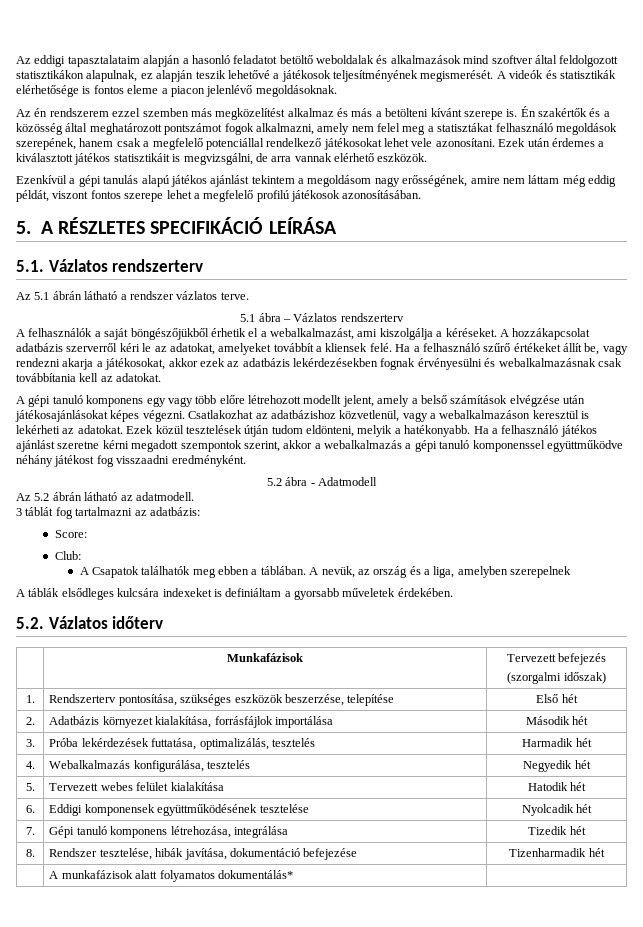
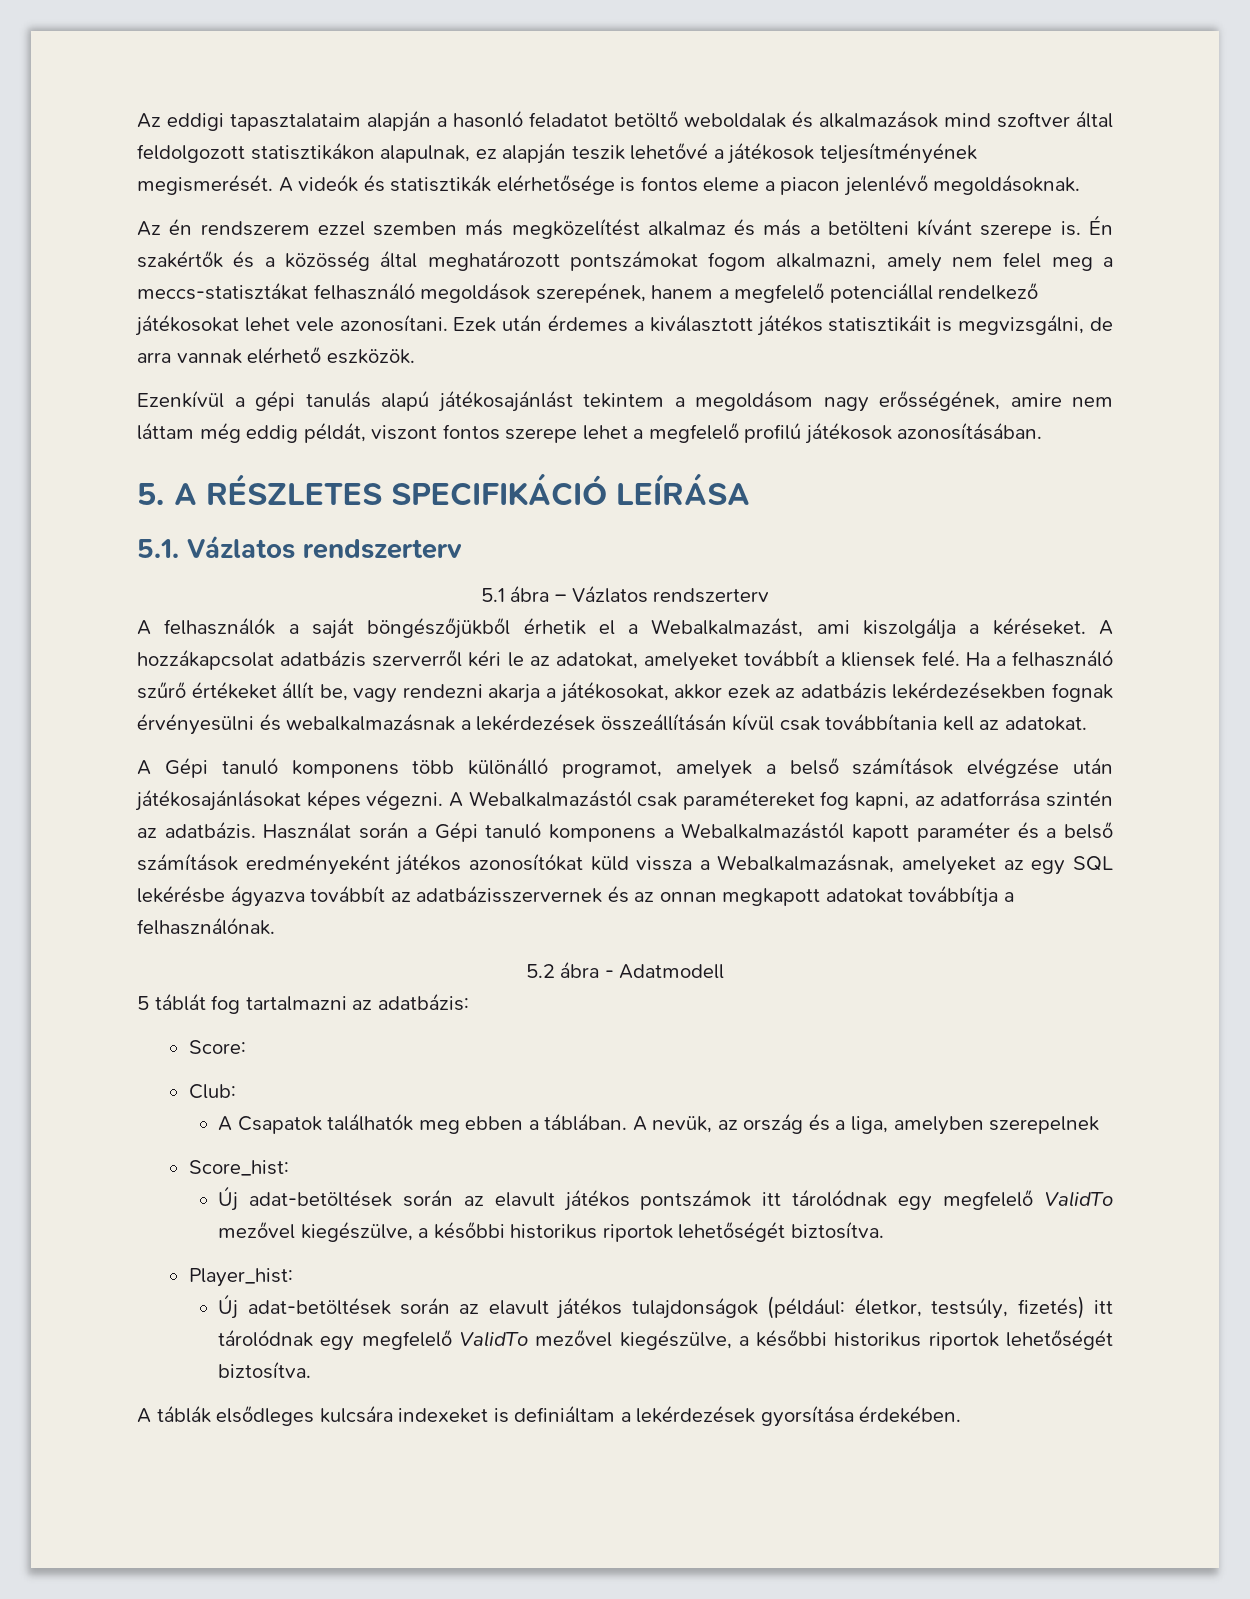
[164,123,254,135] pontszámot fogok -> [569,250,767,271] pontszámokat fogom
[437,123,494,132] statisztákat -> [137,282,308,300] meccs-statisztákat
[116,138,141,147] csak -> (714, 292) none
[170,175,250,187] játékos ajánlást -> [437,390,573,412] játékosajánlást
[16,291,249,300] // Az 5.1 ábrán látható a rendszer vázlatos terve. -> (462, 549) none
[270,328,354,340] webalkalmazást, -> [651,617,804,637] Webalkalmazást,
(596, 362) none -> [460,713,775,731] a lekérdezések összeállításán kívül
[28,395,410,407] gépi tanuló komponens egy vagy több előre létrehozott modellt jelent, amely -> [164,757,752,779] Gépi tanuló komponens több különálló programot, amelyek
[188,410,590,422] [16,425,597,437] [16,440,623,452] [16,455,246,467] [266,477,378,486] [16,492,194,501] [16,508,22,516] Csatlakozhat az adatbázishoz közvetlenül, vagy a webalkalmazáson keresztül is lekérheti az adatokat. Ezek közül tesztelések útján tudom eldönteni, melyik a hatékonyabb. Ha a felhasználó játékos ajánlást szeretne kérni megadott szempontok szerint, akkor a webalkalmazás a gépi tanuló komponenssel együttműködve néhány játékost fog visszaadni eredményként. // 5.2 ábra - Adatmodell // Az 5.2 ábrán látható az adatmodell. // 3 -> [448,789,1113,810] [137,821,1113,842] [137,853,1113,875] [137,885,1014,907] [137,917,275,935] [525,961,725,979] [137,996,149,1010] A Webalkalmazástól csak paramétereket fog kapni, az adatforrása szintén az adatbázis. Használat során a Gépi tanuló komponens a Webalkalmazástól kapott paraméter és a belső számítások eredményeként játékos azonosítókat küld vissza a Webalkalmazásnak, amelyeket az egy SQL lekérésbe ágyazva továbbít az adatbázisszervernek és az onnan megkapott adatokat továbbítja a felhasználónak. // 5.2 ábra - Adatmodell // 5
(572, 572) none -> [188,1160,289,1176] [218,1186,1113,1211] [218,1221,884,1242] [188,1268,293,1287] [218,1294,1113,1319] [218,1329,1114,1351] [218,1361,312,1379] // Score_hist: // Új adat-betöltések során az elavult játékos pontszámok itt tárolódnak egy megfelelő ValidTo mezővel kiegészülve, a későbbi historikus riportok lehetőségét biztosítva. // Player_hist: // Új adat-betöltések során az elavult játékos tulajdonságok (például: életkor, testsúly, fizetés) itt tárolódnak egy megfelelő ValidTo mezővel kiegészülve, a későbbi historikus riportok lehetőségét biztosítva.
[294,588,396,600] gyorsabb műveletek -> [636,1405,854,1427] lekérdezések gyorsítása
[16,616,164,629] [227,653,303,662] [506,653,607,665] [507,672,606,684] [25,695,35,703] [49,694,395,706] [536,694,578,703] [25,717,35,725] [49,716,333,728] [525,716,589,725] [25,739,35,747] [49,738,315,750] [522,738,592,747] [25,761,35,769] [49,760,251,772] [523,760,591,772] [25,783,35,791] [49,782,224,791] [527,782,587,791] [25,805,35,813] [49,804,309,816] [521,804,593,816] [25,827,35,835] [49,826,288,838] [528,826,586,835] [25,849,35,857] [49,848,358,860] [509,848,605,857] [49,870,293,882] // 5.2. Vázlatos időterv // | Munkafázisok | Tervezett befejezés // (szorgalmi időszak) // 1. | Rendszerterv pontosítása, szükséges eszközök beszerzése, telepítése | Első hét // 2. | Adatbázis környezet kialakítása, forrásfájlok importálása | Második hét // 3. | Próba lekérdezések futtatása, optimalizálás, tesztelés | Harmadik hét // 4. | Webalkalmazás konfigurálása, tesztelés | Negyedik hét // 5. | Tervezett webes felület kialakítása | Hatodik hét // 6. | Eddigi komponensek együttműködésének tesztelése | Nyolcadik hét // 7. | Gépi tanuló komponens létrehozása, integrálása | Tizedik hét // 8. | Rendszer tesztelése, hibák javítása, dokumentáció befejezése | Tizenharmadik hét // | A munkafázisok alatt folyamatos dokumentálás* | -> (962, 1414) none

